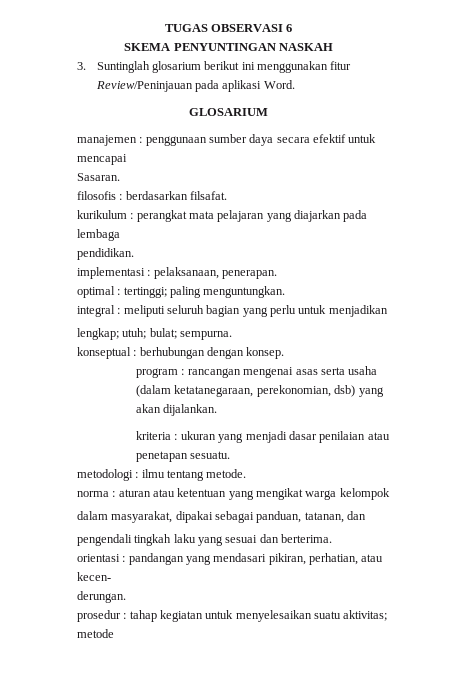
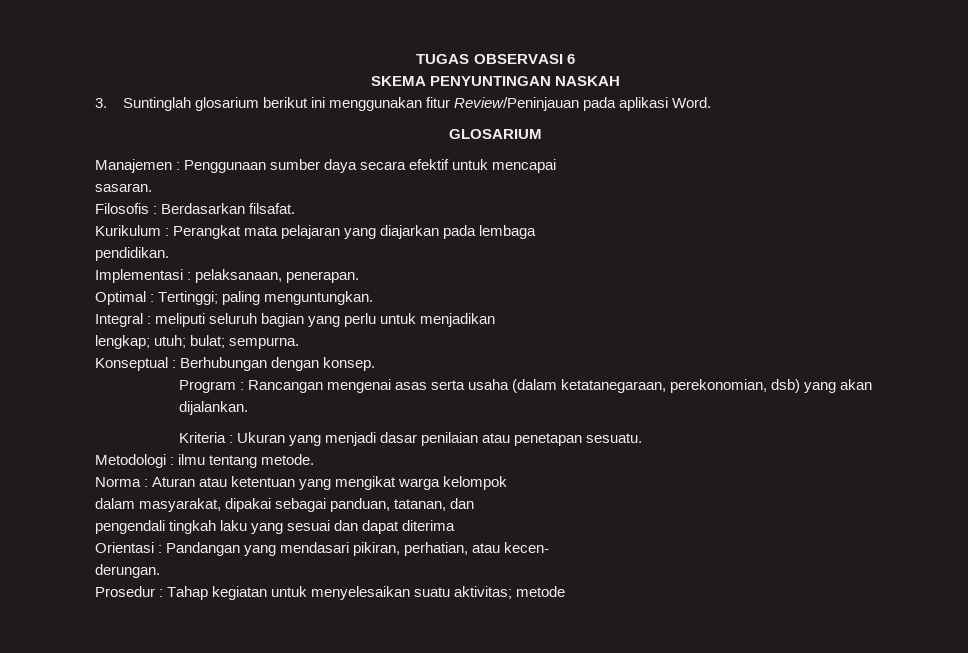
[76,135,207,146] manajemen : penggunaan -> [94,159,267,173] Manajemen : Penggunaan
[76,173,120,181] [76,191,227,200] [76,210,187,222] Sasaran. // filosofis : berdasarkan filsafat. // kurikulum : perangkat -> [94,183,152,192] [94,203,296,214] [94,225,242,239] sasaran. // Filosofis : Berdasarkan filsafat. // Kurikulum : Perangkat
[76,267,145,279] implementasi -> [94,269,183,283] Implementasi
[76,286,167,298] optimal : tertinggi; -> [94,291,219,305] Optimal : Tertinggi;
[76,305,115,317] integral -> [94,313,143,327] Integral
[76,347,205,359] konseptual : berhubungan -> [94,357,268,371] Konseptual : Berhubungan
[136,368,241,378] program : rancangan -> [178,380,323,393] Program : Rancangan
[136,431,216,440] kriteria : ukuran -> [178,432,285,443] Kriteria : Ukuran
[76,469,133,481] metodologi -> [94,454,166,468] Metodologi
[76,489,151,497] norma : aturan -> [94,477,196,487] Norma : Aturan
[281,534,333,543] [76,553,184,565] berterima. // orientasi : pandangan -> [362,520,456,534] [94,542,241,556] dapat diterima // Orientasi : Pandangan
[76,610,157,622] prosedur : tahap -> [94,586,209,600] Prosedur : Tahap

